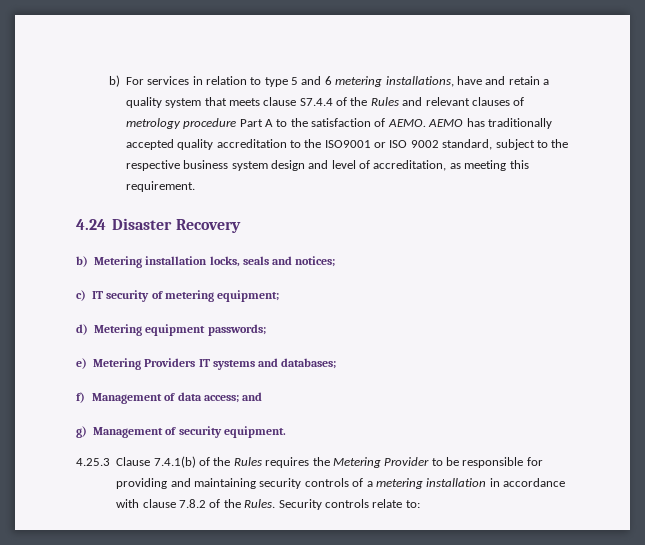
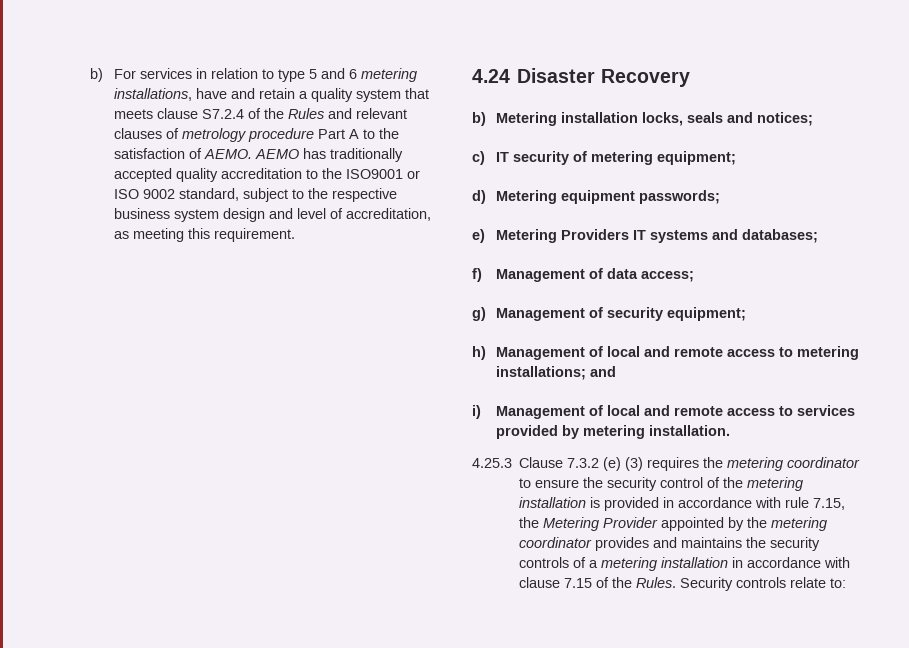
[299,98,333,106] S7.4.4 -> [202,109,245,119] S7.2.4
(239, 399) none -> [472,307,746,321] [472,346,859,360] [495,366,586,380] // g) Management of security equipment; // h) Management of local and remote access to metering installations;
[76,426,286,438] [76,456,543,468] [116,478,256,489] g) Management of security equipment. // 4.25.3 Clause 7.4.1(b) of the Rules requires the Metering Provider to be responsible for providing and maintaining -> [472,405,855,419] [495,425,730,439] [472,457,861,471] [519,477,804,491] [519,497,846,511] [519,517,828,531] [519,537,767,551] i) Management of local and remote access to services provided by metering installation. // 4.25.3 Clause 7.3.2 (e) (3) requires the metering coordinator to ensure the security control of the metering installation is provided in accordance with rule 7.15, the Metering Provider appointed by the metering coordinator provides and maintains the
[179,499,206,508] 7.8.2 -> [564,578,593,588] 7.15

